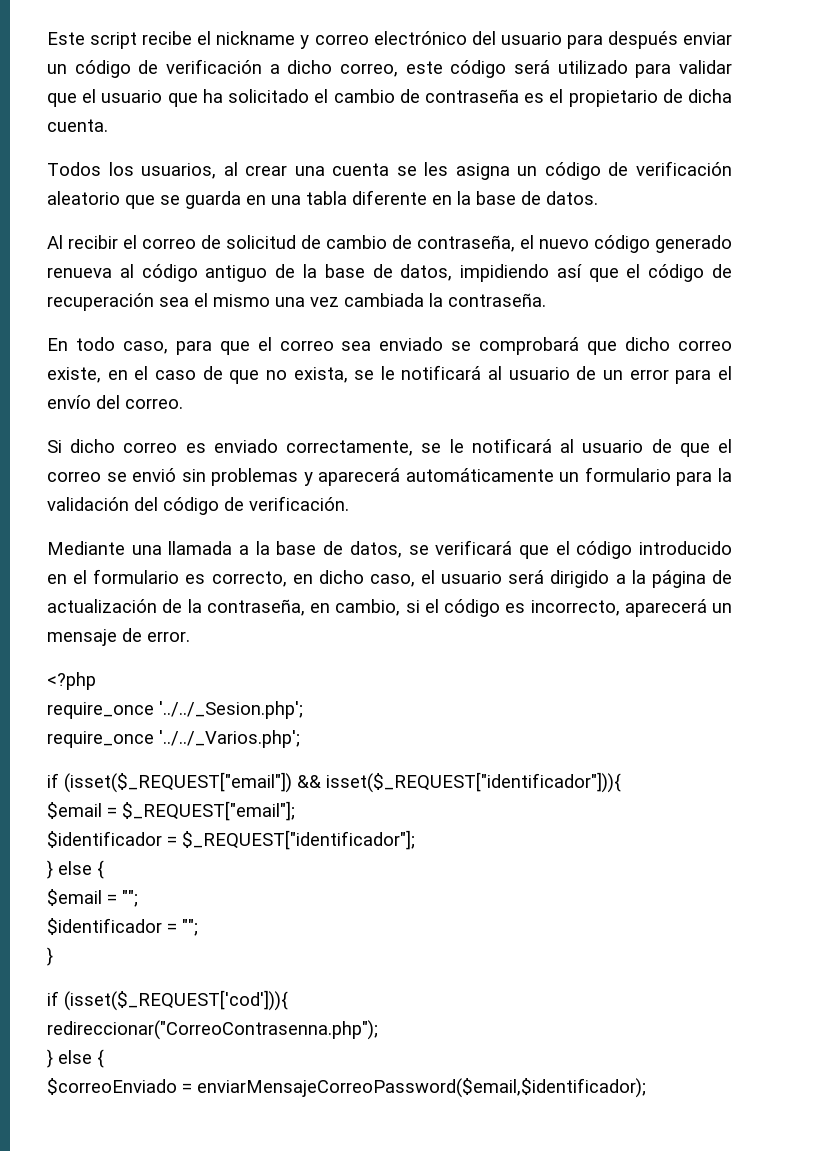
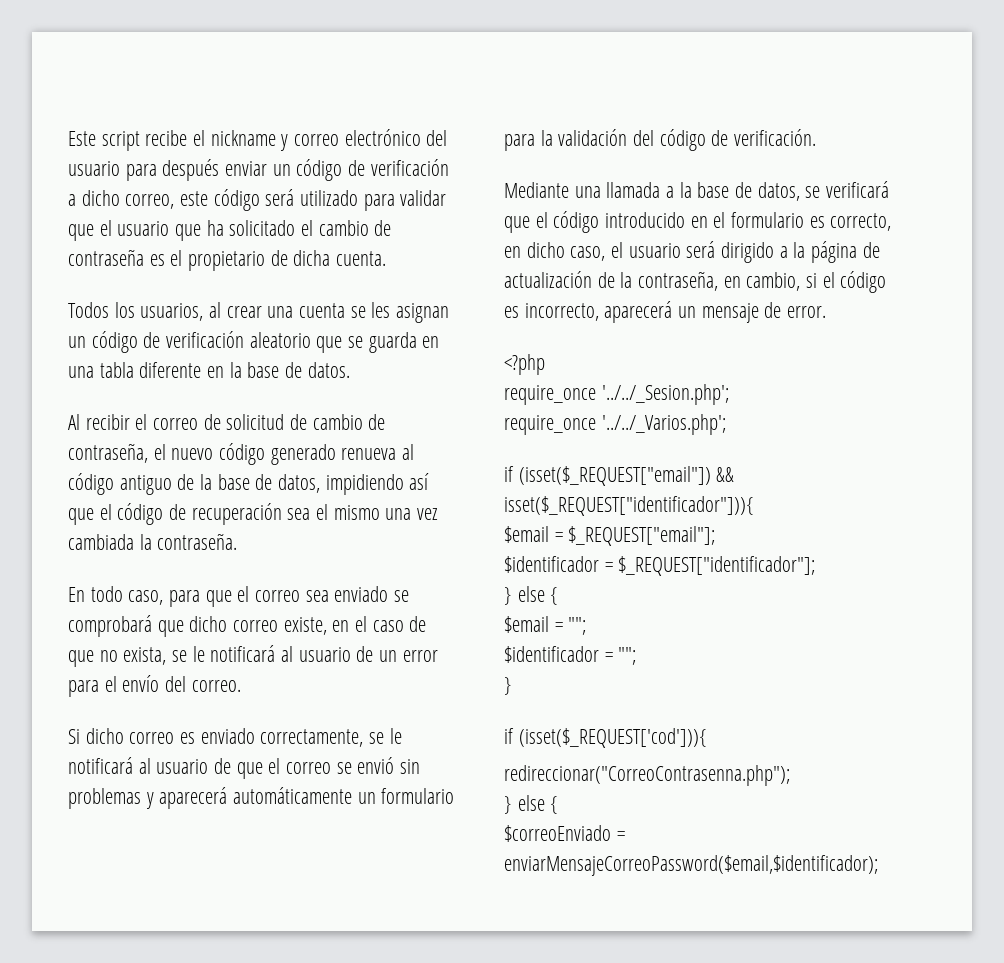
[455,163,510,180] asigna -> [396,303,450,323] asignan

